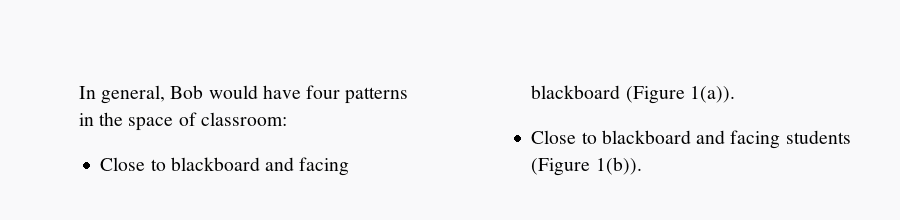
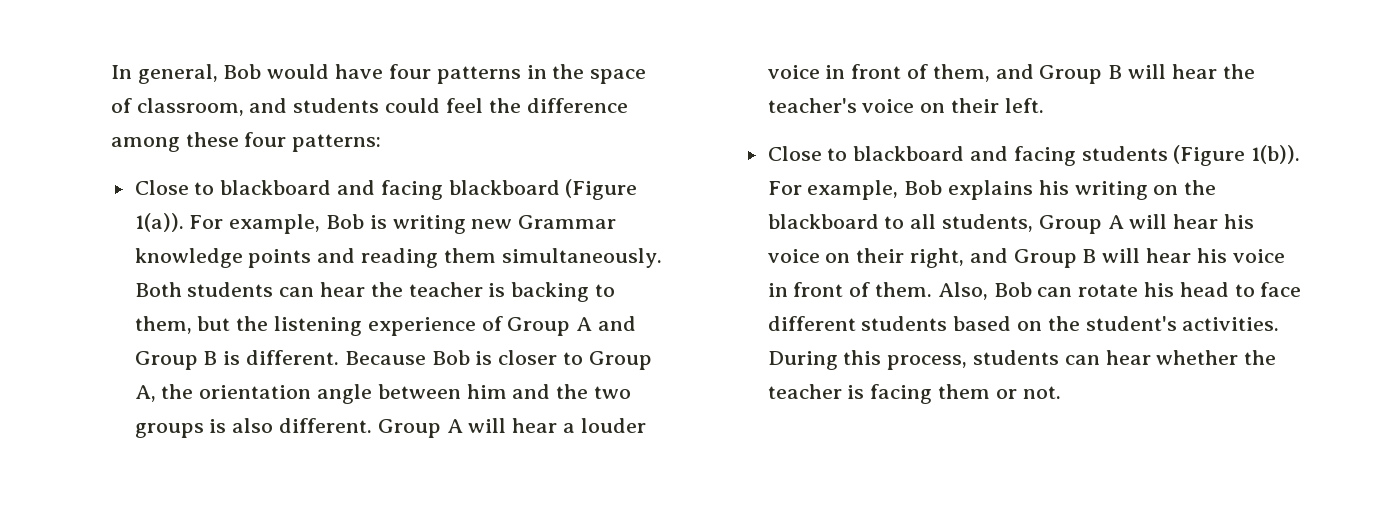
[200,112,287,126] classroom: -> [136,98,628,116] [110,132,382,152] classroom, and students could feel the difference among these four patterns:
(735, 94) none -> [189,214,617,234] [134,248,662,268] [134,282,615,302] [134,316,636,336] [134,350,652,370] [134,384,631,404] [134,418,646,438] [767,64,1255,84] [767,98,1044,113] For example, Bob is writing new Grammar knowledge points and reading them simultaneously. Both students can hear the teacher is backing to them, but the listening experience of Group A and Group B is different. Because Bob is closer to Group A, the orientation angle between him and the two groups is also different. Group A will hear a louder voice in front of them, and Group B will hear the teacher's voice on their left.
(642, 166) none -> [767,180,1217,200] [767,214,1254,234] [767,248,1285,268] [767,282,1302,300] [767,316,1280,331] [767,350,1277,370] [767,384,1061,404] For example, Bob explains his writing on the blackboard to all students, Group A will hear his voice on their right, and Group B will hear his voice in front of them. Also, Bob can rotate his head to face different students based on the student's activities. During this process, students can hear whether the teacher is facing them or not.

